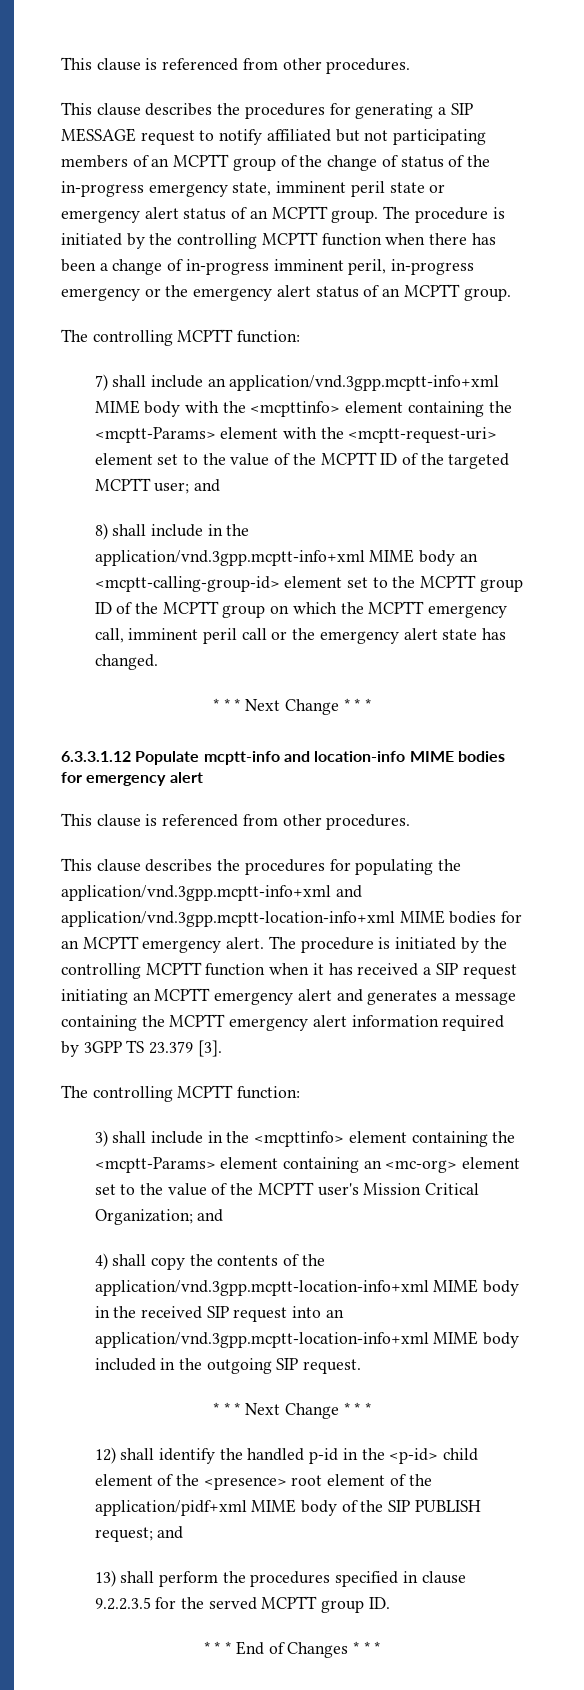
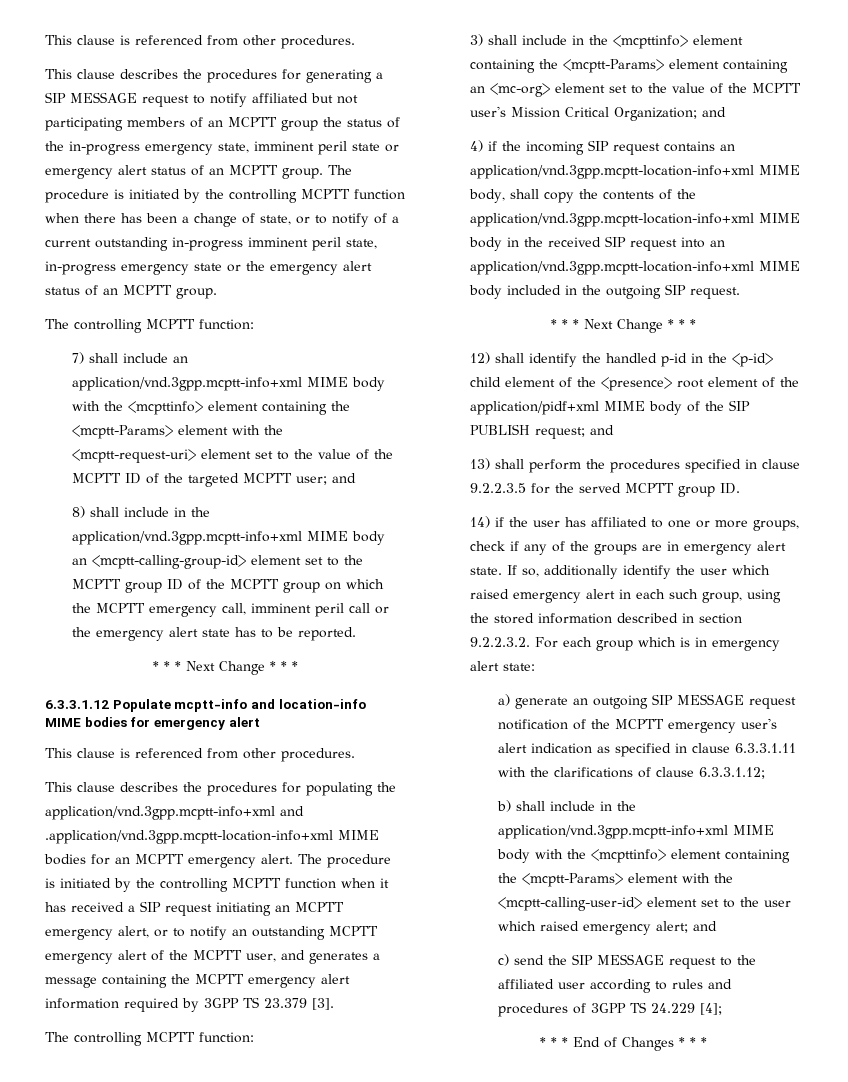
[280,155,398,171] of the change of -> [323,117,342,127] the
[185,259,475,275] [61,288,140,301] in-progress imminent peril, in-progress emergency -> [260,213,399,227] [45,237,377,251] [45,261,222,275] state, or to notify of a current outstanding in-progress imminent peril state, in-progress emergency state
[94,654,158,670] changed. -> [261,627,357,641] to be reported.
[61,911,395,927] application/vnd.3gpp.mcptt-location-info+xml -> [45,830,333,844] .application/vnd.3gpp.mcptt-location-info+xml
[297,989,332,1001] alert -> [118,926,378,940] [45,950,276,964] alert, or to notify an outstanding MCPTT emergency alert of the MCPTT user,
(108, 1261) none -> [488,140,736,155] [470,165,801,179] [469,189,506,203] if the incoming SIP request contains an application/vnd.3gpp.mcptt-location-info+xml MIME body,
(390, 1603) none -> [470,516,800,531] [470,541,787,555] [470,565,771,579] [470,589,782,603] [470,613,743,624] [470,637,781,651] [470,661,536,671] [497,694,796,709] [497,718,777,733] [497,743,796,757] [497,767,765,779] [496,800,636,812] [497,825,774,839] [496,849,790,863] [497,873,733,887] [497,897,791,911] [497,921,717,935] [497,954,756,969] [497,979,732,993] [497,1002,722,1017] // 14) if the user has affiliated to one or more groups, check if any of the groups are in emergency alert state. If so, additionally identify the user which raised emergency alert in each such group, using the stored information described in section 9.2.2.3.2. For each group which is in emergency alert state: // a) generate an outgoing SIP MESSAGE request notification of the MCPTT emergency user's alert indication as specified in clause 6.3.3.1.11 with the clarifications of clause 6.3.3.1.12; // b) shall include in the application/vnd.3gpp.mcptt-info+xml MIME body with the <mcpttinfo> element containing the <mcptt-Params> element with the <mcptt-calling-user-id> element set to the user which raised emergency alert; and // c) send the SIP MESSAGE request to the affiliated user according to rules and procedures of 3GPP TS 24.229 [4];

